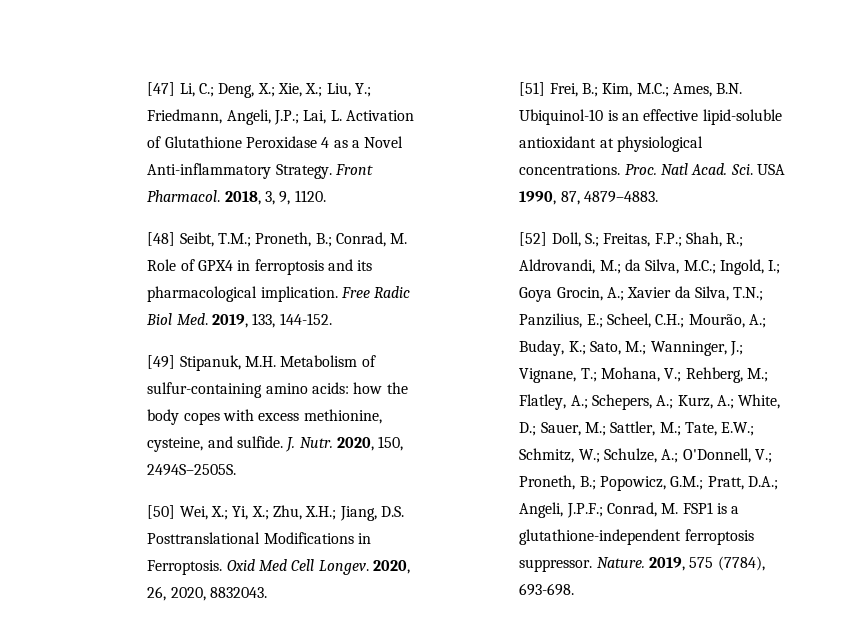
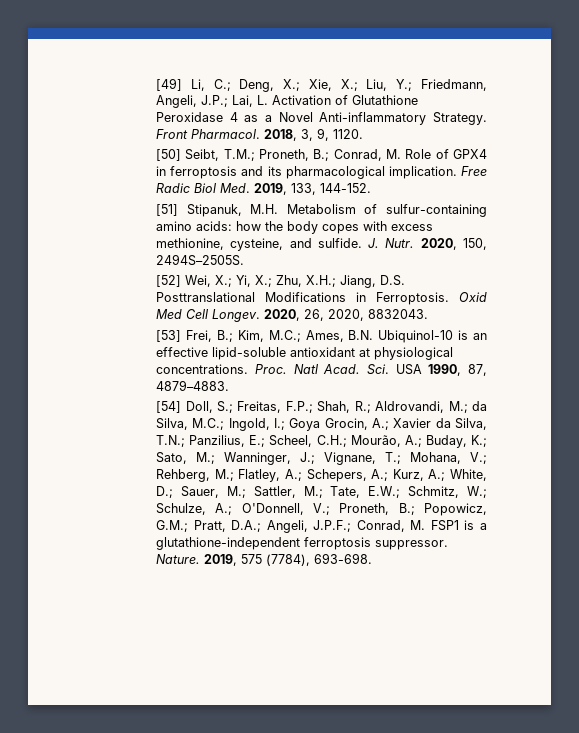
[147,82,176,96] [47] -> [156,78,183,91] [49]
[147,232,176,246] [48] -> [156,149,182,161] [50]
[147,355,176,369] [49] -> [156,204,179,216] [51]
[147,505,176,519] [50] -> [156,275,182,287] [52]
[519,82,546,96] [51] -> [156,330,182,342] [53]
[519,232,548,246] [52] -> [156,401,182,413] [54]

